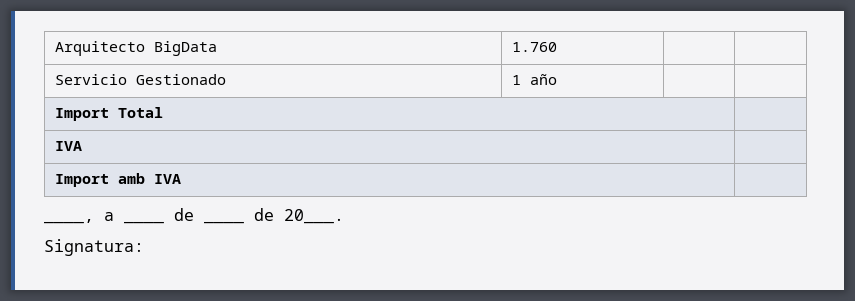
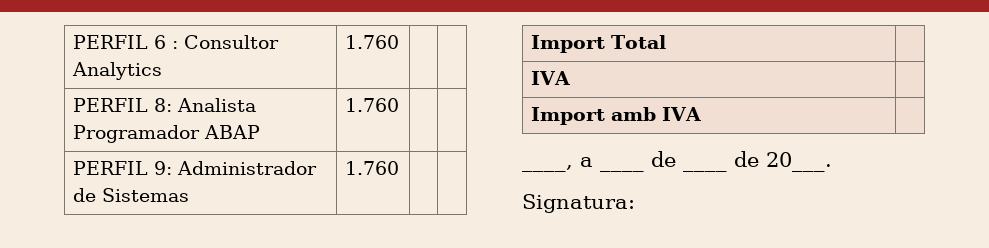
[54,41,217,56] [511,42,557,52] [54,74,226,85] [511,74,557,85] Arquitecto BigData | 1.760 | | // Servicio Gestionado | 1 año -> [73,35,280,49] [72,62,163,80] [345,35,400,49] [73,98,257,112] [73,125,261,143] [345,98,400,112] [73,161,318,175] [73,188,190,202] [345,161,400,175] PERFIL 6 : Consultor Analytics | 1.760 | | // PERFIL 8: Analista Programador ABAP | 1.760 | | // PERFIL 9: Administrador de Sistemas | 1.760

